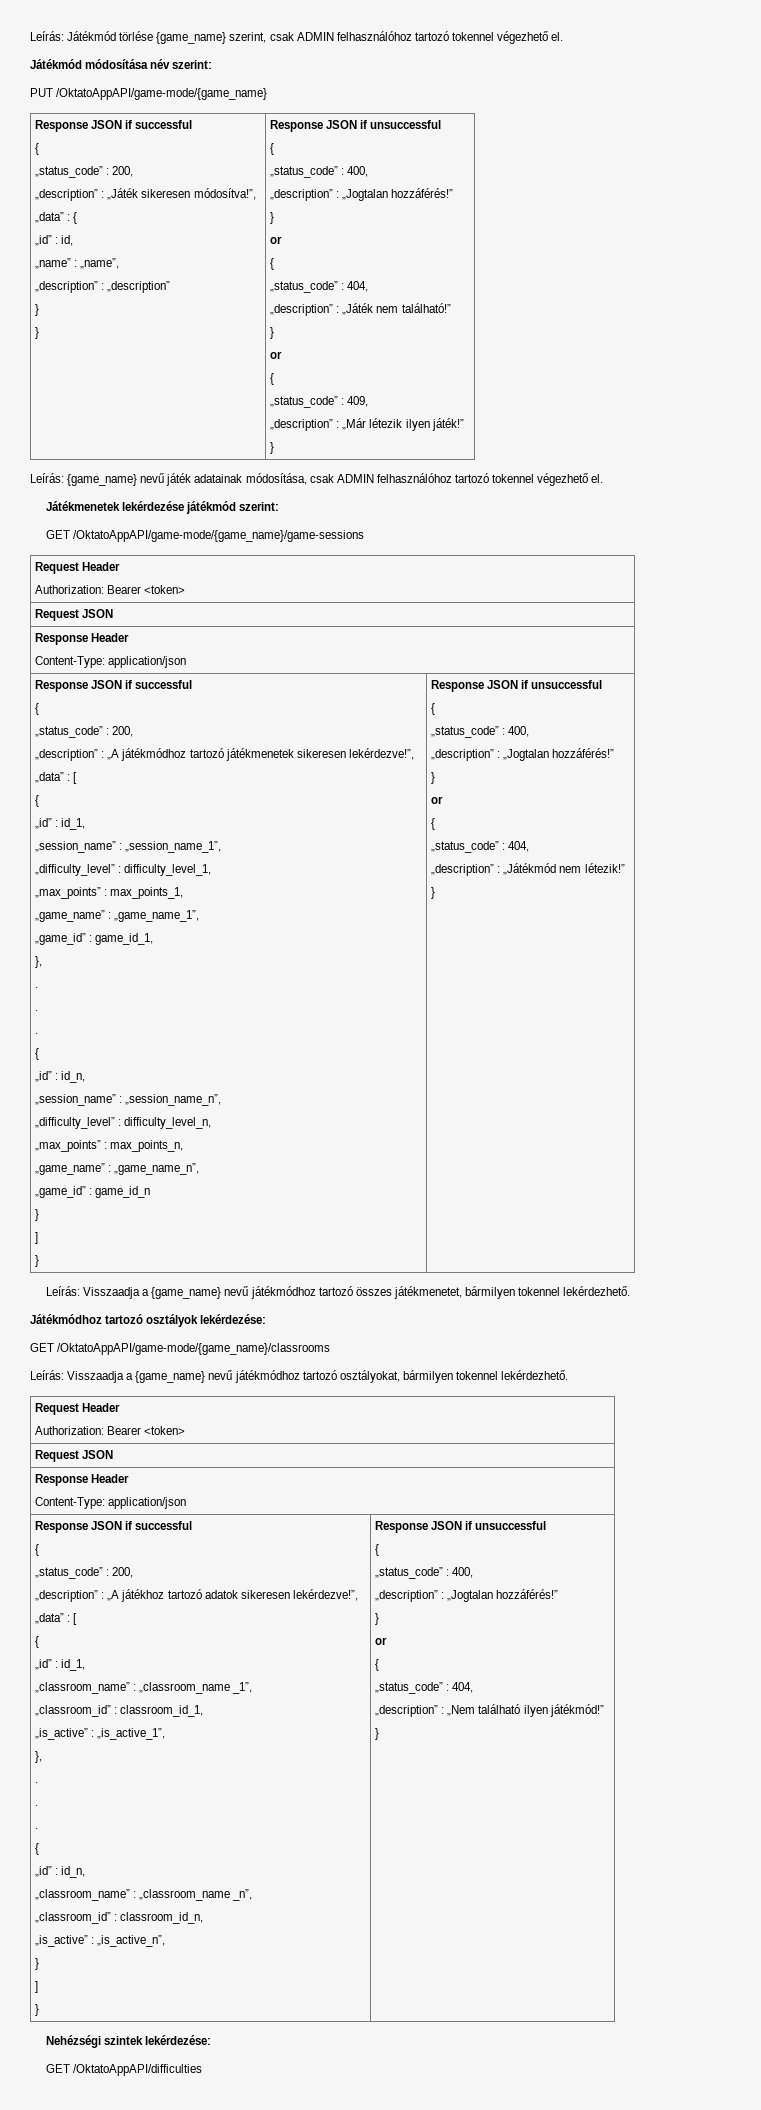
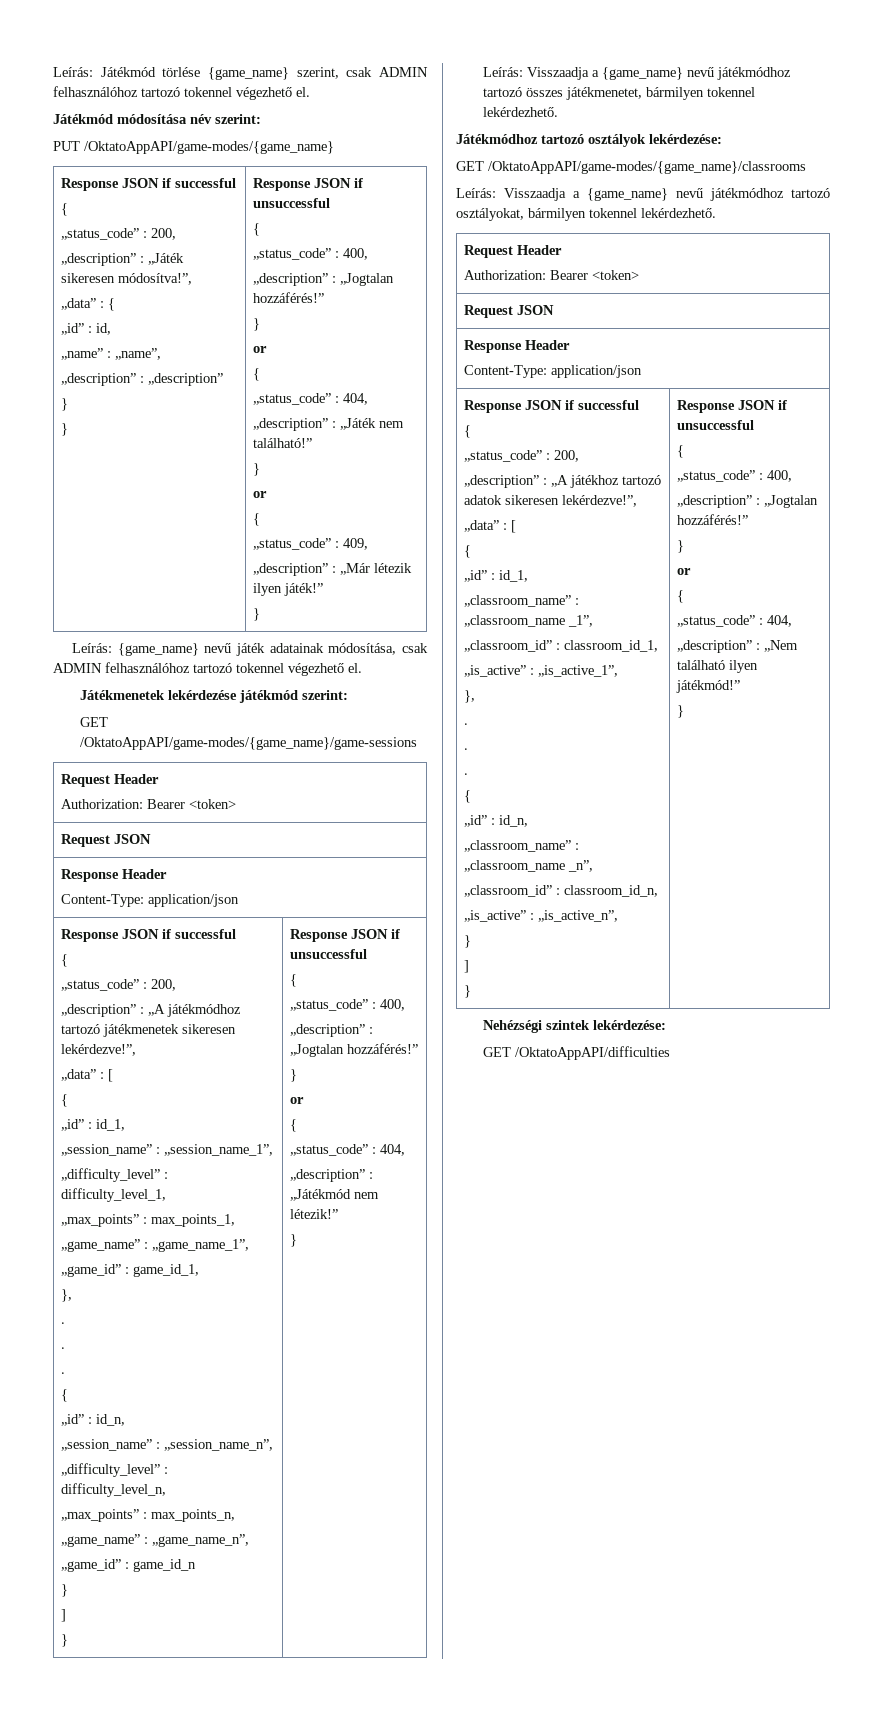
[56,88,268,100] /OktatoAppAPI/game-mode/{game_name} -> [84,141,334,154] /OktatoAppAPI/game-modes/{game_name}
[73,530,365,542] /OktatoAppAPI/game-mode/{game_name}/game-sessions -> [80,737,418,750] /OktatoAppAPI/game-modes/{game_name}/game-sessions
[57,1343,331,1355] /OktatoAppAPI/game-mode/{game_name}/classrooms -> [488,161,806,174] /OktatoAppAPI/game-modes/{game_name}/classrooms

